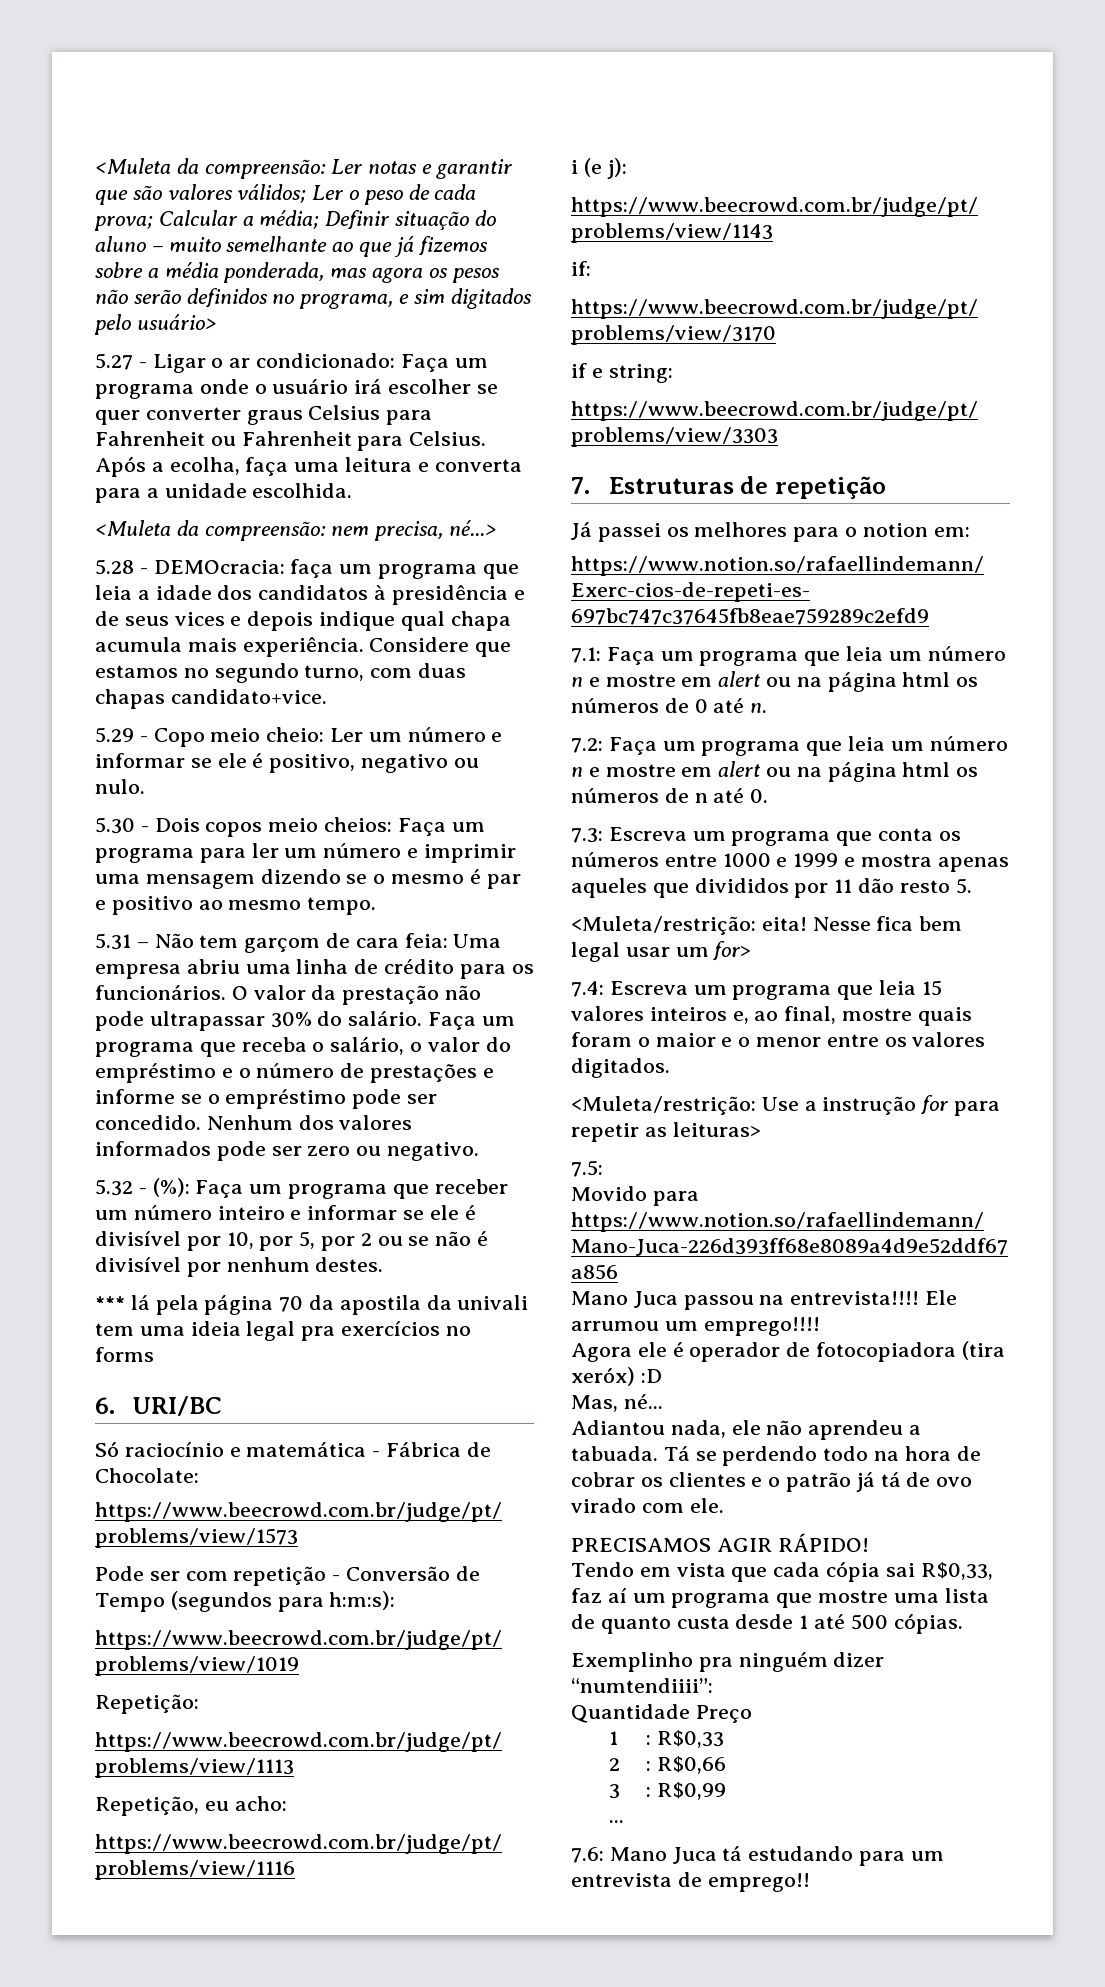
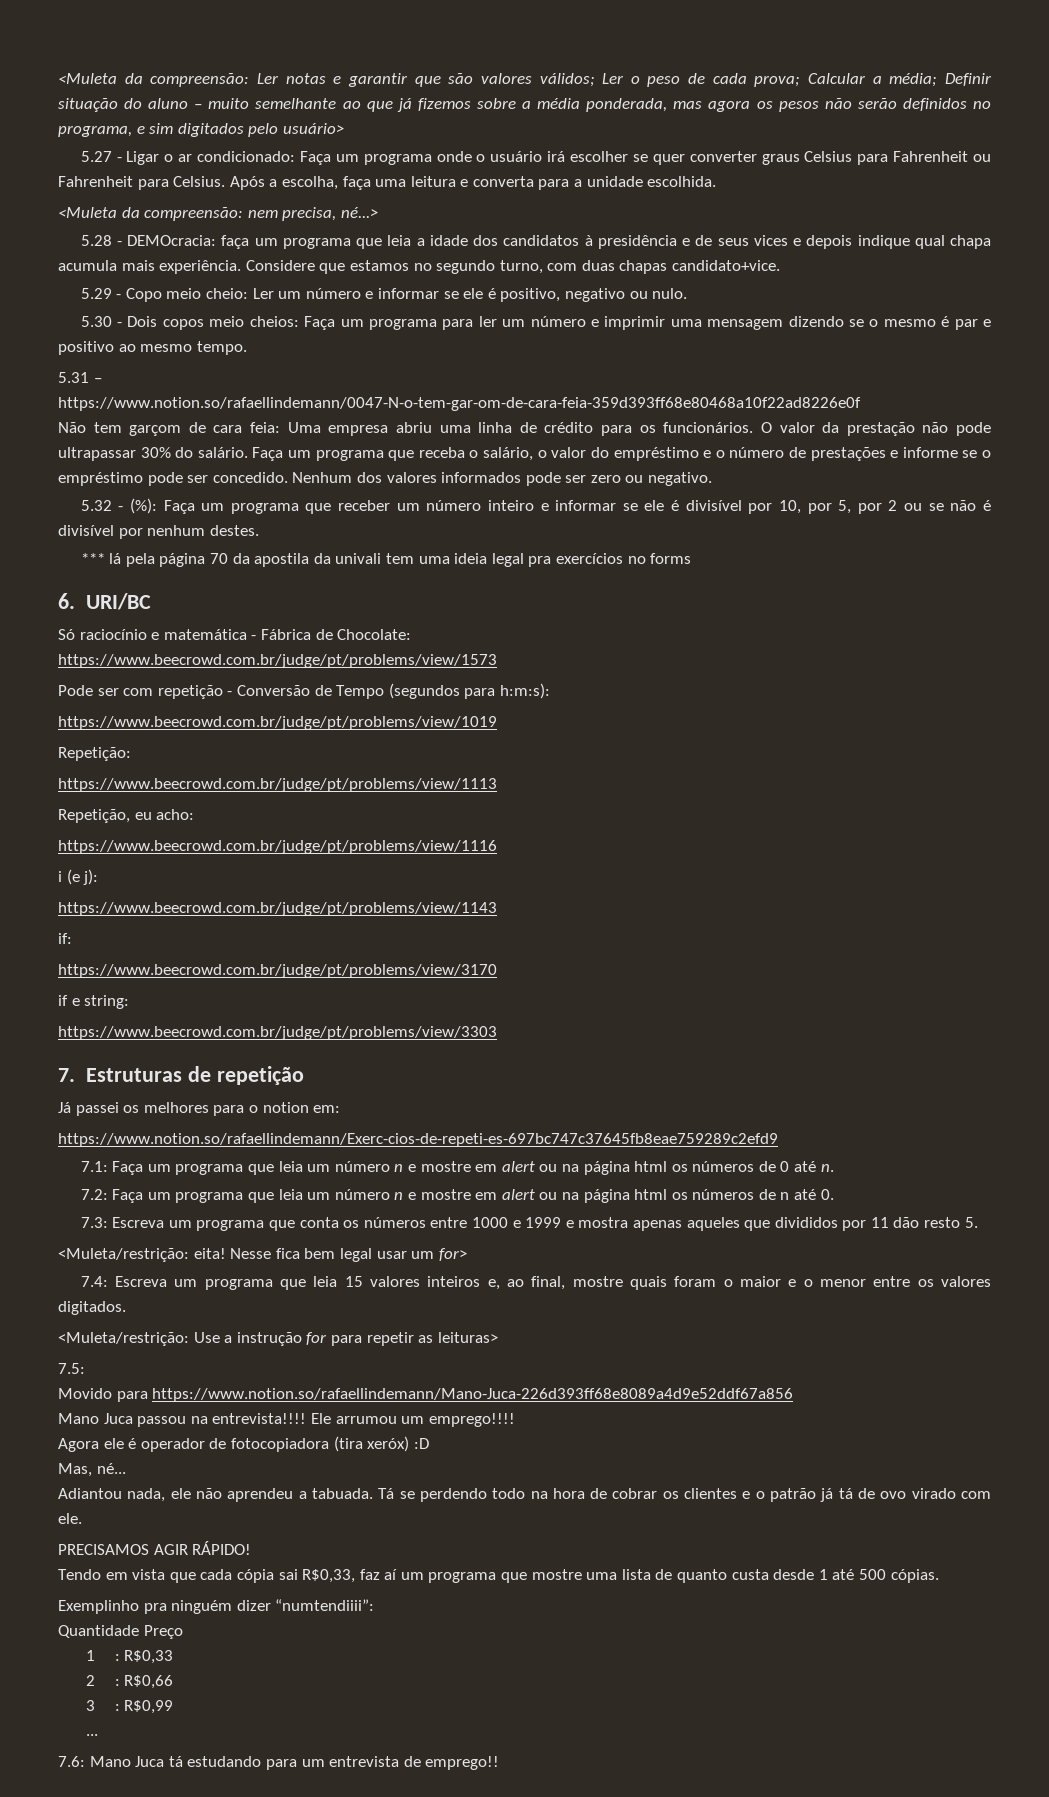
[169,457,240,475] ecolha, -> [281,176,338,190] escolha,
(149, 945) none -> [58,397,861,411] // https://www.notion.so/rafaellindemann/0047-N-o-tem-gar-om-de-cara-feia-359d393ff68e80468a10f22ad8226e0f //

